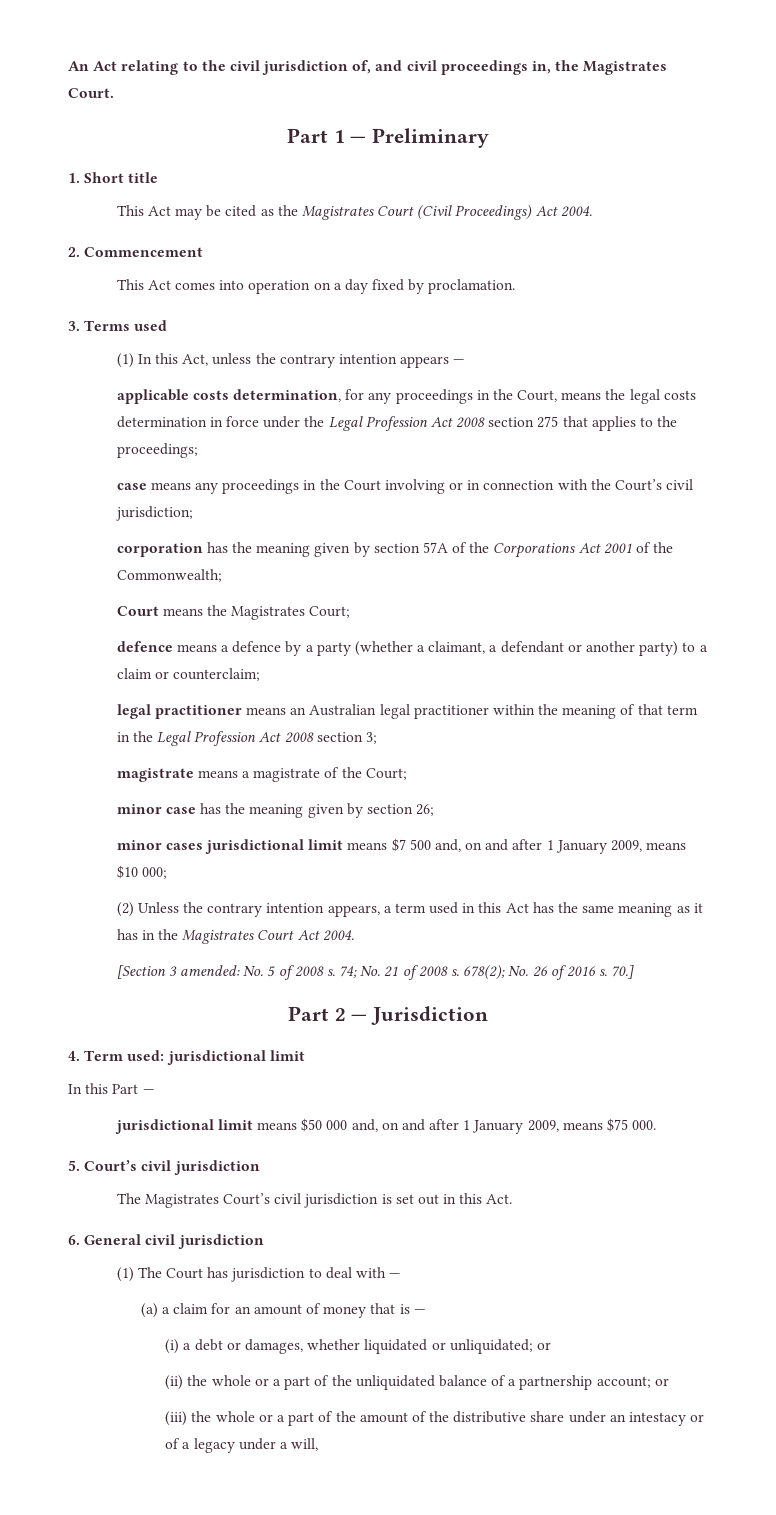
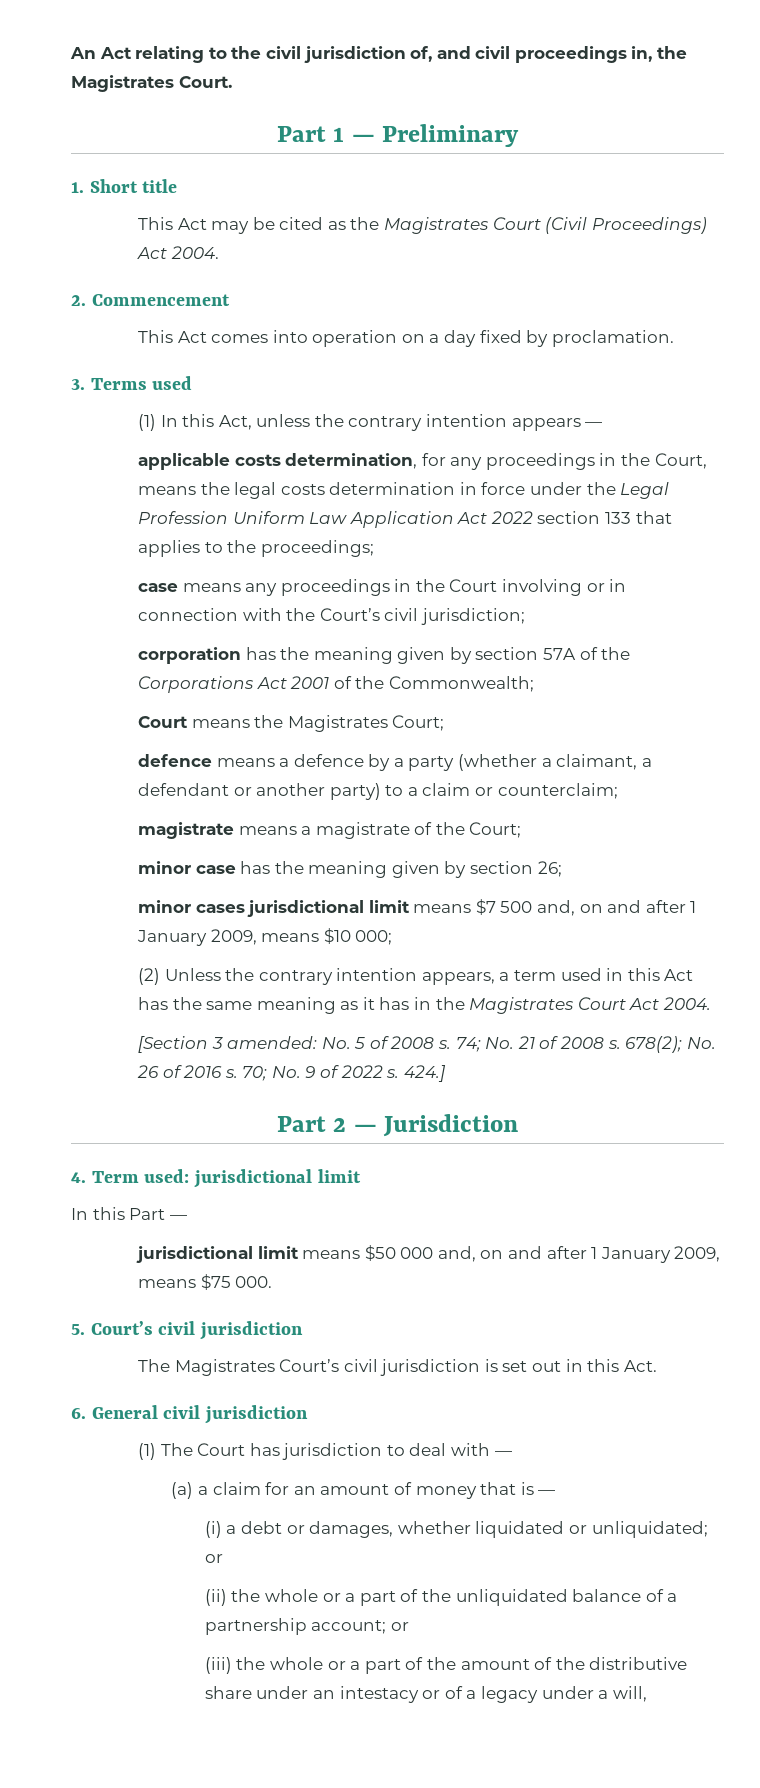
[430,416,559,428] Act 2008 section 275 -> [232,511,632,528] Uniform Law Application Act 2022 section 133
[116,704,698,719] [116,731,377,746] // legal practitioner means an Australian legal practitioner within the meaning of that term in the Legal Profession Act 2008 section 3; -> (618, 791) none
[611,965,635,979] 70.] -> [242,1065,446,1082] 70; No. 9 of 2022 s. 424.]

